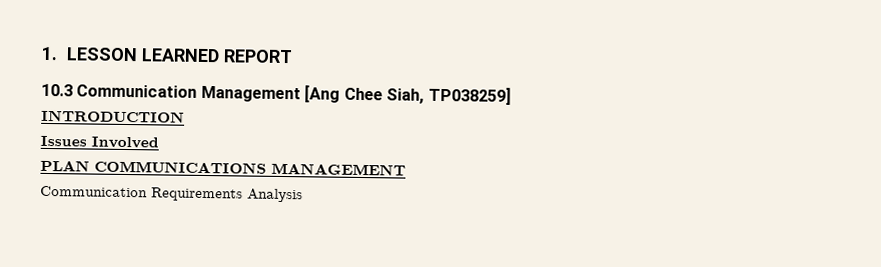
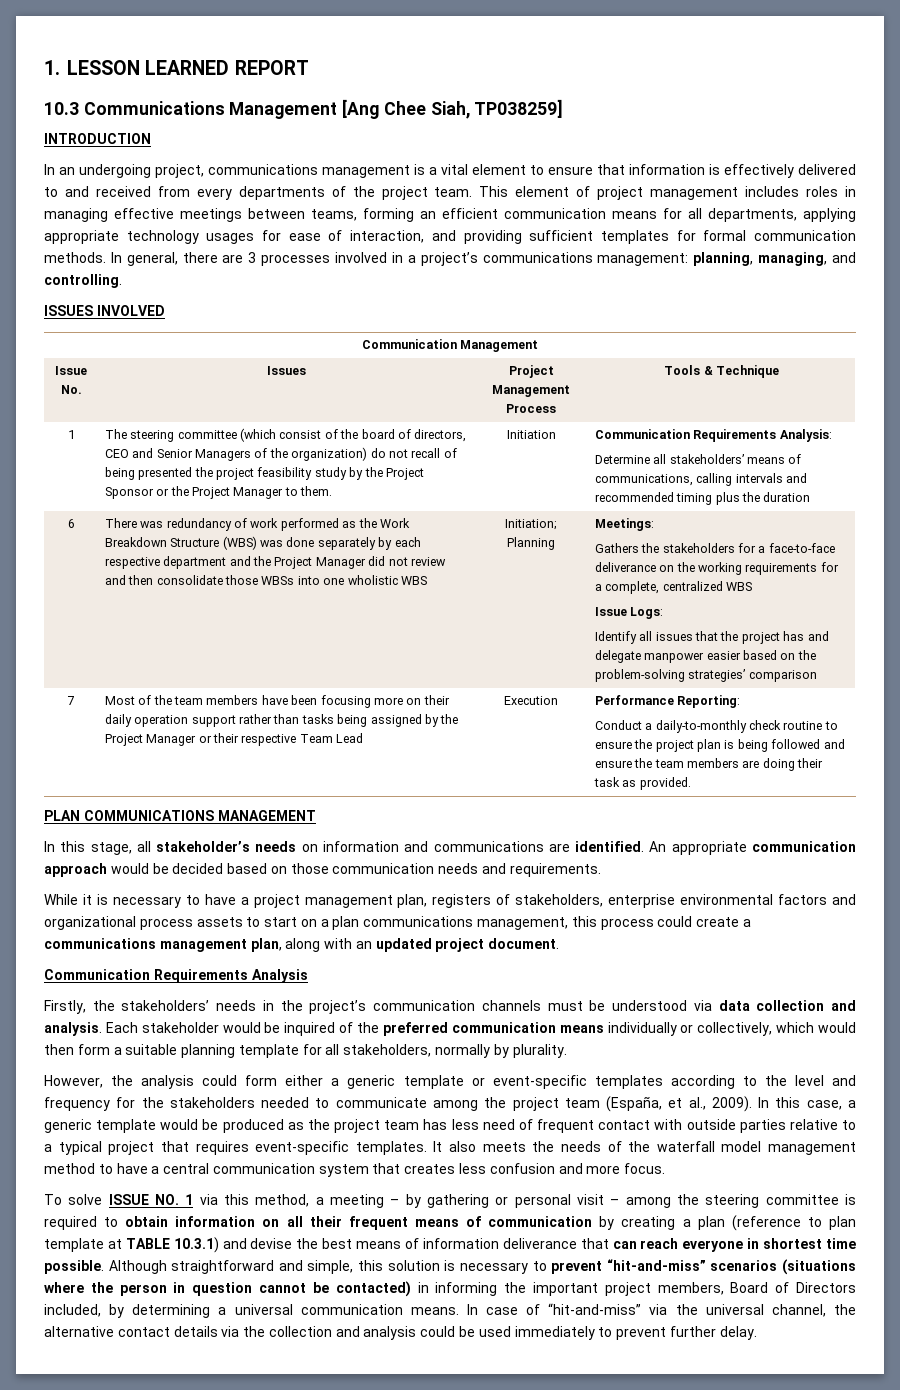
[76,84,198,98] Communication -> [83,101,225,115] Communications
[40,135,159,149] [40,159,406,176] [40,185,303,203] Issues Involved // PLAN COMMUNICATIONS MANAGEMENT // Communication Requirements Analysis -> [44,164,856,178] [44,186,857,200] [44,208,856,222] [44,230,856,244] [44,252,857,266] [44,274,122,288] [44,305,165,316] [361,339,539,352] [55,366,87,375] [60,385,82,394] [266,366,306,375] [508,365,554,378] [492,385,570,397] [506,404,556,413] [664,365,779,378] [67,430,75,439] [104,428,467,442] [104,447,457,461] [104,467,424,480] [104,486,333,499] [506,430,556,439] [594,429,832,442] [594,454,802,464] [594,473,808,486] [594,492,811,505] [67,519,75,528] [104,518,410,531] [104,536,421,550] [104,556,446,569] [104,575,427,585] [505,519,557,530] [507,537,555,550] [594,518,654,531] [594,543,835,553] [594,562,839,575] [594,581,753,594] [594,607,664,619] [594,631,829,644] [594,650,816,663] [594,669,817,682] [66,696,75,705] [104,695,450,708] [104,714,459,727] [104,733,364,746] [504,696,558,705] [594,695,741,708] [594,720,838,733] [594,739,845,752] [594,758,824,771] [593,777,691,790] [44,810,316,821] [44,841,857,855] [44,863,601,877] [44,894,856,908] [44,916,751,930] [44,938,560,952] [44,969,308,983] [44,1000,857,1014] [44,1022,857,1036] [44,1044,567,1058] [44,1075,856,1089] [44,1096,857,1112] [44,1119,856,1133] [44,1141,856,1155] [44,1163,666,1177] [44,1194,857,1208] [44,1215,857,1231] [44,1237,857,1253] [44,1259,857,1275] [44,1281,856,1297] [44,1303,856,1318] [44,1326,757,1340] In an undergoing project, communications management is a vital element to ensure that information is effectively delivered to and received from every departments of the project team. This element of project management includes roles in managing effective meetings between teams, forming an efficient communication means for all departments, applying appropriate technology usages for ease of interaction, and providing sufficient templates for formal communication methods. In general, there are 3 processes involved in a project’s communications management: planning, managing, and controlling. // ISSUES INVOLVED // Communication Management // Issue No. | Issues | Project Management Process | Tools & Technique // 1 | The steering committee (which consist of the board of directors, CEO and Senior Managers of the organization) do not recall of being presented the project feasibility study by the Project Sponsor or the Project Manager to them. | Initiation | Communication Requirements Analysis: // Determine all stakeholders’ means of communications, calling intervals and recommended timing plus the duration // 6 | There was redundancy of work performed as the Work Breakdown Structure (WBS) was done separately by each respective department and the Project Manager did not review and then consolidate those WBSs into one wholistic WBS | Initiation; Planning | Meetings: // Gathers the stakeholders for a face-to-face deliverance on the working requirements for a complete, centralized WBS // Issue Logs: // Identify all issues that the project has and delegate manpower easier based on the problem-solving strategies’ comparison // 7 | Most of the team members have been focusing more on their daily operation support rather than tasks being assigned by the Project Manager or their respective Team Lead | Execution | Performance Reporting: // Conduct a daily-to-monthly check routine to ensure the project plan is being followed and ensure the team members are doing their task as provided. // PLAN COMMUNICATIONS MANAGEMENT // In this stage, all stakeholder’s needs on information and communications are identified. An appropriate communication approach would be decided based on those communication needs and requirements. // While it is necessary to have a project management plan, registers of stakeholders, enterprise environmental factors and organizational process assets to start on a plan communications management, this process could create a communications management plan, along with an updated project document. // Communication Requirements Analysis // Firstly, the stakeholders’ needs in the project’s communication channels must be understood via data collection and analysis. Each stakeholder would be inquired of the preferred communication means individually or collectively, which would then form a suitable planning template for all stakeholders, normally by plurality. // However, the analysis could form either a generic template or event-specific templates according to the level and frequency for the stakeholders needed to communicate among the project team (España, et al., 2009). In this case, a generic template would be produced as the project team has less need of frequent contact with outside parties relative to a typical project that requires event-specific templates. It also meets the needs of the waterfall model management method to have a central communication system that creates less confusion and more focus. // To solve ISSUE NO. 1 via this method, a meeting – by gathering or personal visit – among the steering committee is required to obtain information on all their frequent means of communication by creating a plan (reference to plan template at TABLE 10.3.1) and devise the best means of information deliverance that can reach everyone in shortest time possible. Although straightforward and simple, this solution is necessary to prevent “hit-and-miss” scenarios (situations where the person in question cannot be contacted) in informing the important project members, Board of Directors included, by determining a universal communication means. In case of “hit-and-miss” via the universal channel, the alternative contact details via the collection and analysis could be used immediately to prevent further delay.

